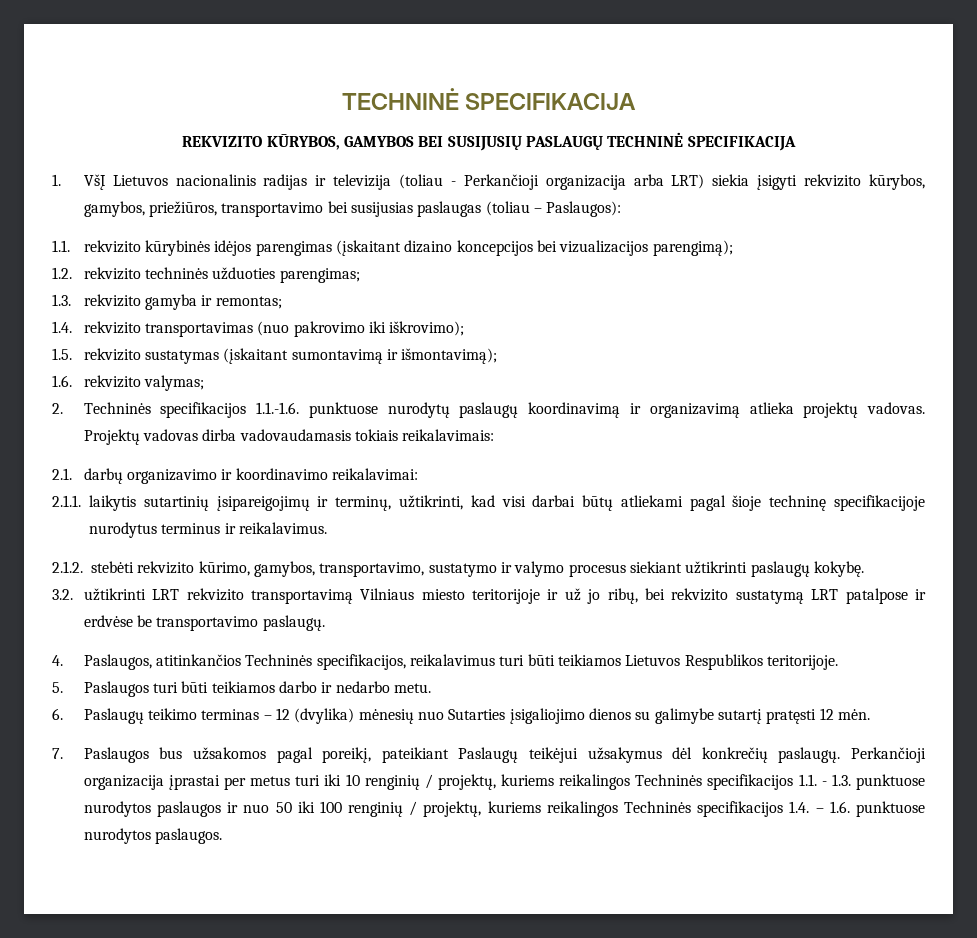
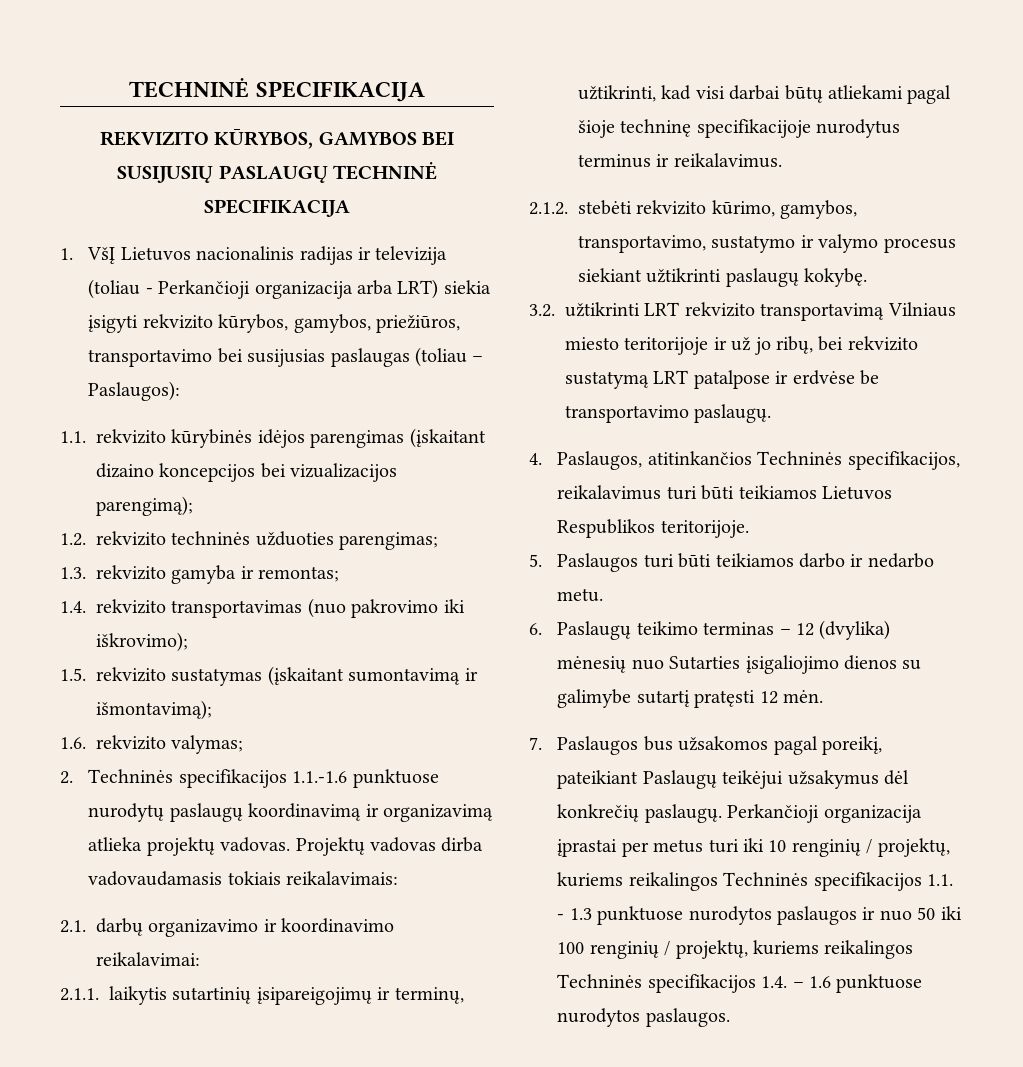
[256,402,300,414] 1.1.-1.6. -> [292,771,348,783] 1.1.-1.6
[831,774,851,786] 1.3. -> [569,908,592,920] 1.3
[829,801,850,813] 1.6. -> [808,976,831,988] 1.6

